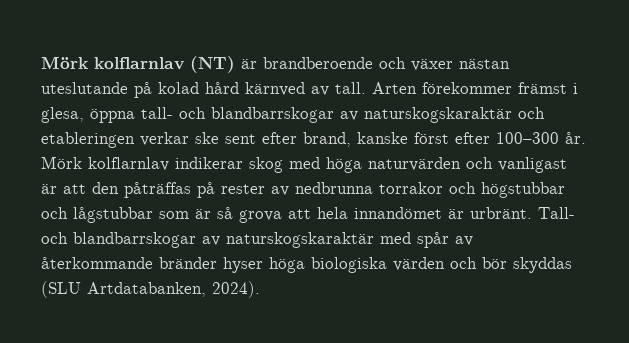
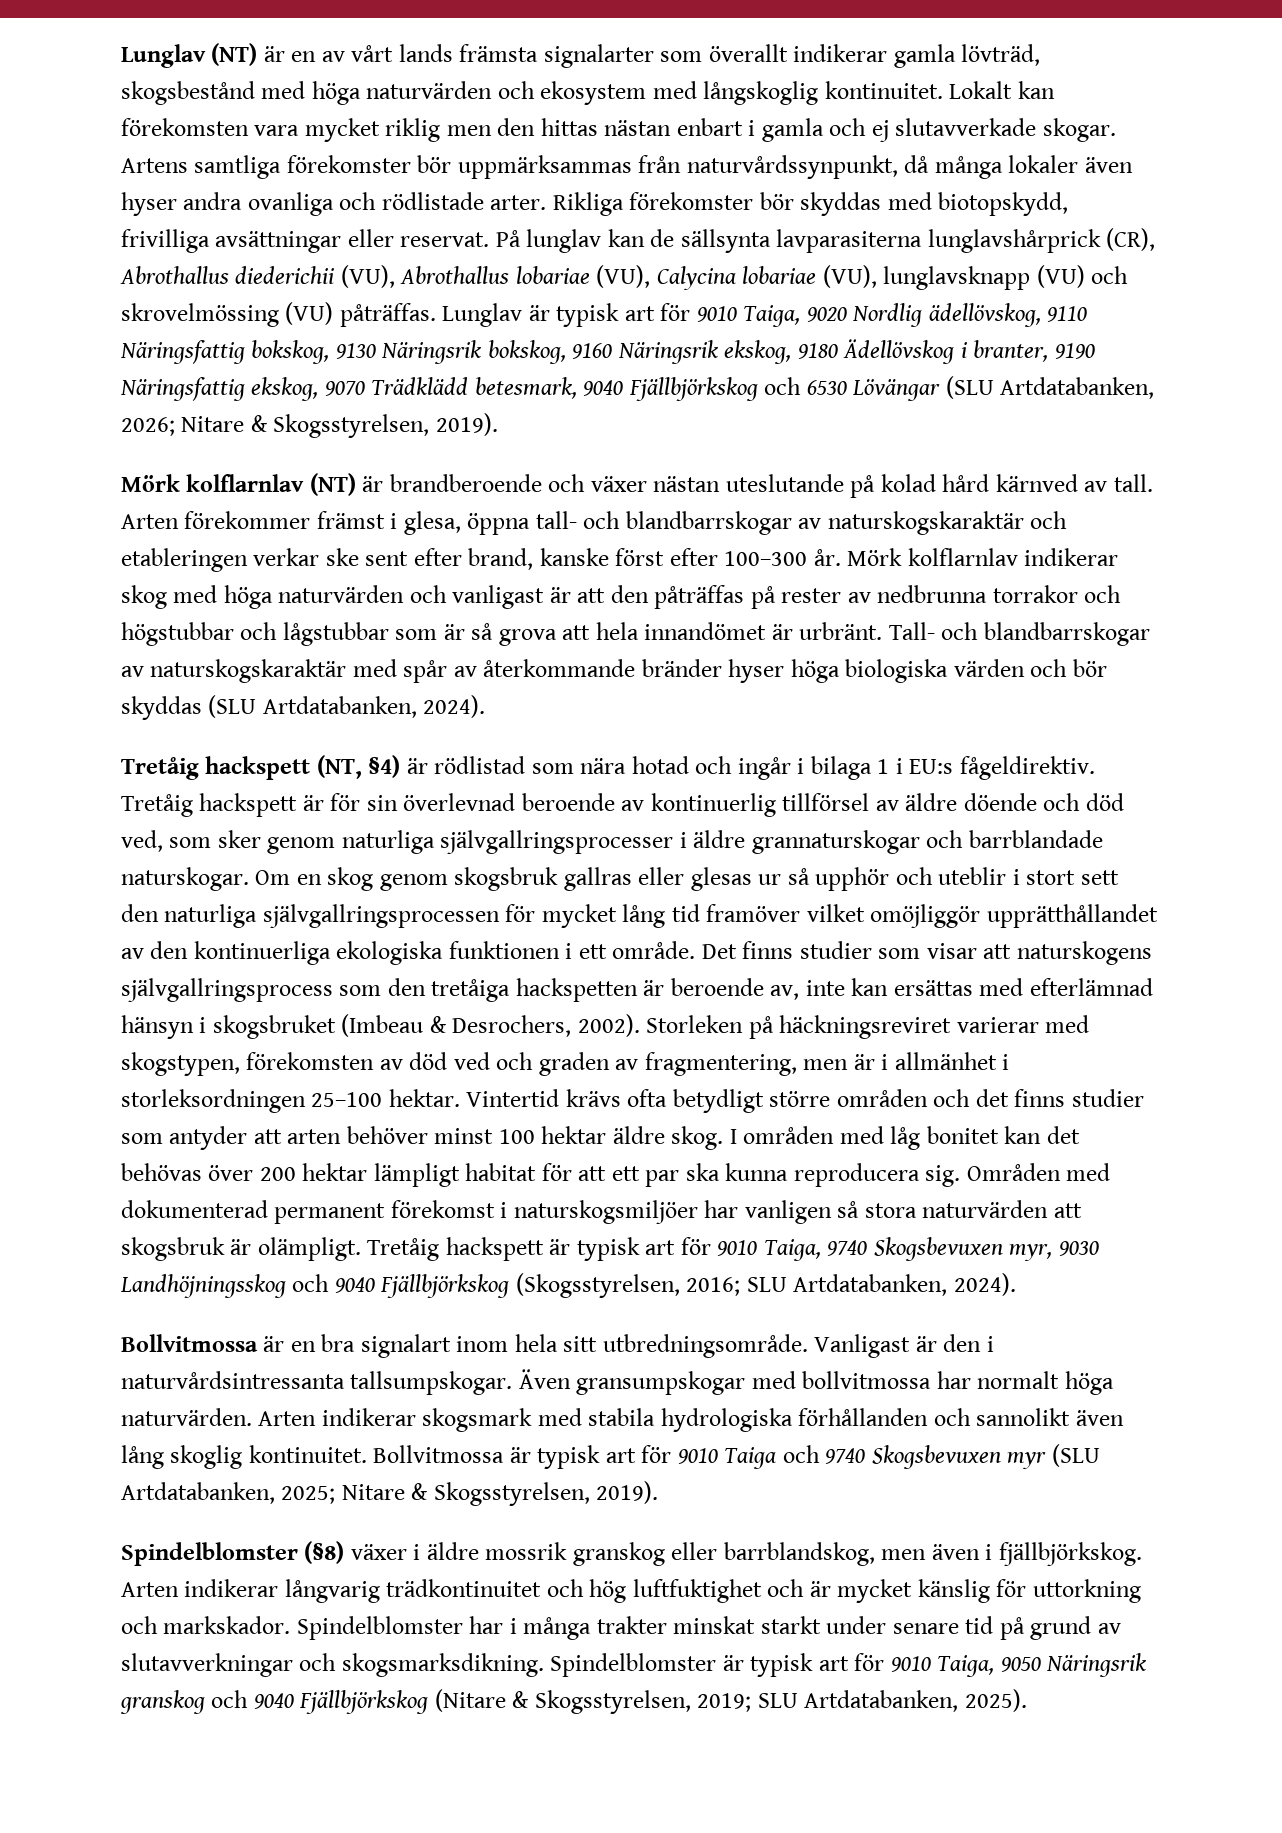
(41, 62) none -> [121,43,1041,68] [121,81,1055,105] [121,118,1116,142] [121,155,1133,179] [121,192,1069,216] [121,228,1156,253] [120,265,1129,290] [121,302,1088,327] [120,339,1095,364] [120,376,1155,401] [121,413,498,438] Lunglav (NT) är en av vårt lands främsta signalarter som överallt indikerar gamla lövträd, skogsbestånd med höga naturvärden och ekosystem med långskoglig kontinuitet. Lokalt kan förekomsten vara mycket riklig men den hittas nästan enbart i gamla och ej slutavverkade skogar. Artens samtliga förekomster bör uppmärksammas från naturvårdssynpunkt, då många lokaler även hyser andra ovanliga och rödlistade arter. Rikliga förekomster bör skyddas med biotopskydd, frivilliga avsättningar eller reservat. På lunglav kan de sällsynta lavparasiterna lunglavshårprick (CR), Abrothallus diederichii (VU), Abrothallus lobariae (VU), Calycina lobariae (VU), lunglavsknapp (VU) och skrovelmössing (VU) påträffas. Lunglav är typisk art för 9010 Taiga, 9020 Nordlig ädellövskog, 9110 Näringsfattig bokskog, 9130 Näringsrik bokskog, 9160 Näringsrik ekskog, 9180 Ädellövskog i branter, 9190 Näringsfattig ekskog, 9070 Trädklädd betesmark, 9040 Fjällbjörkskog och 6530 Lövängar (SLU Artdatabanken, 2026; Nitare & Skogsstyrelsen, 2019). //
(260, 289) none -> [121,755,1095,780] [121,793,1124,817] [121,830,1103,854] [121,867,1119,891] [121,904,1158,928] [121,941,1152,965] [121,978,1153,1002] [121,1014,1090,1039] [121,1052,1010,1076] [121,1089,1144,1113] [121,1126,1080,1150] [121,1163,1111,1187] [121,1200,1082,1224] [121,1237,1099,1261] [120,1273,1016,1298] [121,1334,994,1358] [121,1369,1114,1395] [121,1408,1124,1432] [121,1444,1100,1469] [121,1481,659,1506] [121,1541,1142,1566] [121,1579,1141,1603] [121,1616,1121,1640] [121,1653,1147,1677] [120,1689,1027,1714] // Tretåig hackspett (NT, §4) är rödlistad som nära hotad och ingår i bilaga 1 i EU:s fågeldirektiv. Tretåig hackspett är för sin överlevnad beroende av kontinuerlig tillförsel av äldre döende och död ved, som sker genom naturliga självgallringsprocesser i äldre grannaturskogar och barrblandade naturskogar. Om en skog genom skogsbruk gallras eller glesas ur så upphör och uteblir i stort sett den naturliga självgallringsprocessen för mycket lång tid framöver vilket omöjliggör upprätthållandet av den kontinuerliga ekologiska funktionen i ett område. Det finns studier som visar att naturskogens självgallringsprocess som den tretåiga hackspetten är beroende av, inte kan ersättas med efterlämnad hänsyn i skogsbruket (Imbeau & Desrochers, 2002). Storleken på häckningsreviret varierar med skogstypen, förekomsten av död ved och graden av fragmentering, men är i allmänhet i storleksordningen 25–100 hektar. Vintertid krävs ofta betydligt större områden och det finns studier som antyder att arten behöver minst 100 hektar äldre skog. I områden med låg bonitet kan det behövas över 200 hektar lämpligt habitat för att ett par ska kunna reproducera sig. Områden med dokumenterad permanent förekomst i naturskogsmiljöer har vanligen så stora naturvärden att skogsbruk är olämpligt. Tretåig hackspett är typisk art för 9010 Taiga, 9740 Skogsbevuxen myr, 9030 Landhöjningsskog och 9040 Fjällbjörkskog (Skogsstyrelsen, 2016; SLU Artdatabanken, 2024). // Bollvitmossa är en bra signalart inom hela sitt utbredningsområde. Vanligast är den i naturvårdsintressanta tallsumpskogar. Även gransumpskogar med bollvitmossa har normalt höga naturvärden. Arten indikerar skogsmark med stabila hydrologiska förhållanden och sannolikt även lång skoglig kontinuitet. Bollvitmossa är typisk art för 9010 Taiga och 9740 Skogsbevuxen myr (SLU Artdatabanken, 2025; Nitare & Skogsstyrelsen, 2019). // Spindelblomster (§8) växer i äldre mossrik granskog eller barrblandskog, men även i fjällbjörkskog. Arten indikerar långvarig trädkontinuitet och hög luftfuktighet och är mycket känslig för uttorkning och markskador. Spindelblomster har i många trakter minskat starkt under senare tid på grund av slutavverkningar och skogsmarksdikning. Spindelblomster är typisk art för 9010 Taiga, 9050 Näringsrik granskog och 9040 Fjällbjörkskog (Nitare & Skogsstyrelsen, 2019; SLU Artdatabanken, 2025).

